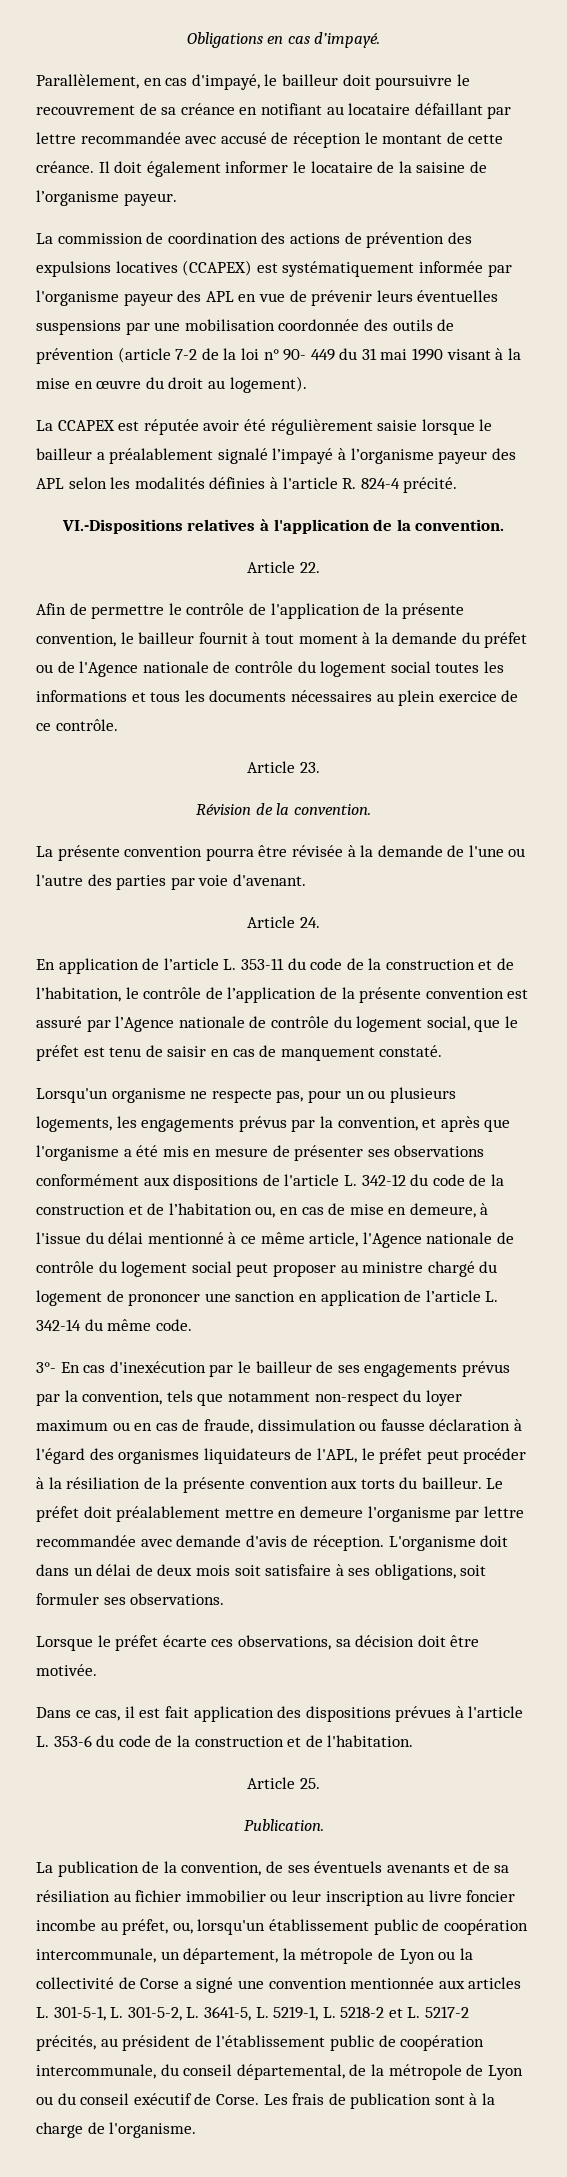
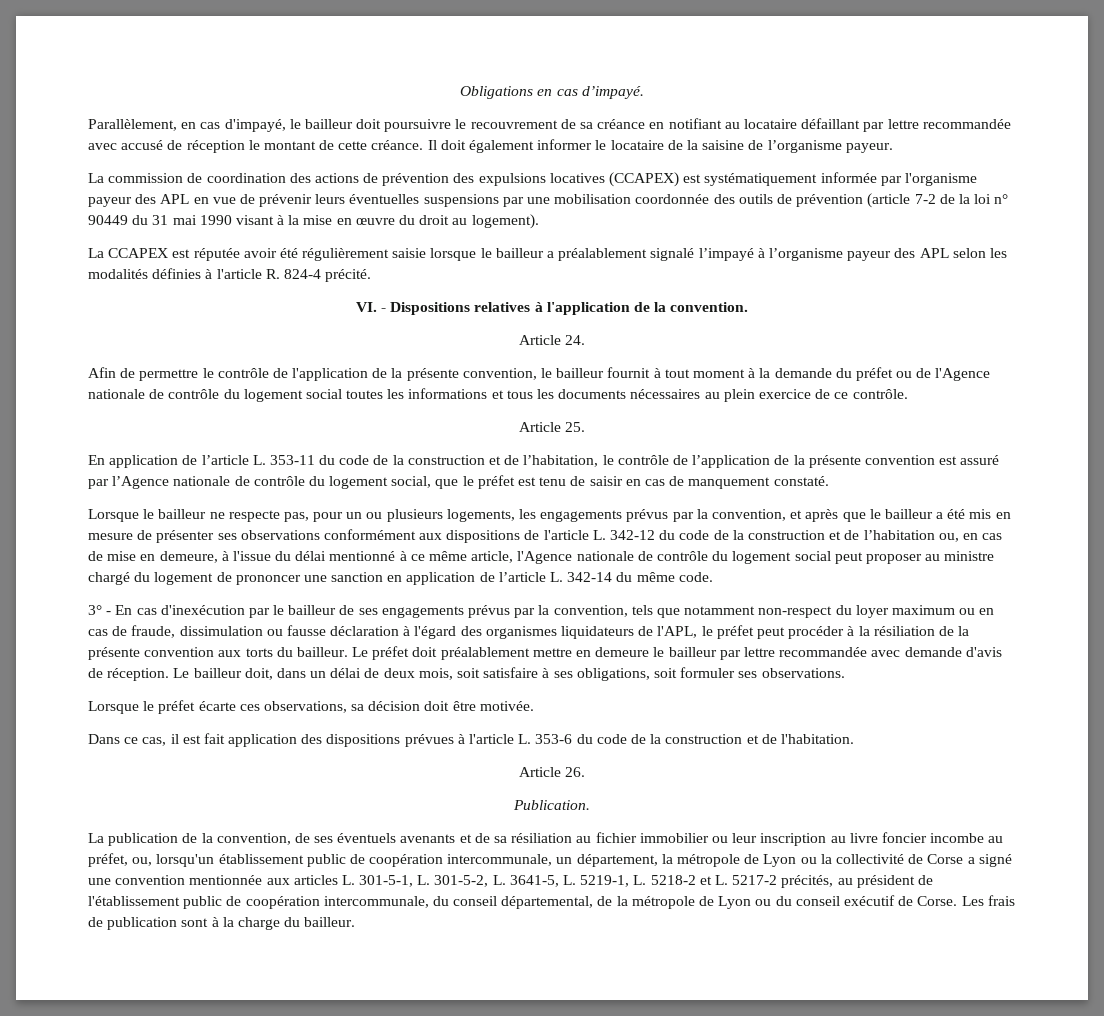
[283,349,335,361] 90- 449 -> [88,215,128,225] 90449
[61,519,183,534] VI.-Dispositions -> [355,302,471,315] VI. - Dispositions
[299,562,320,573] 22. -> [565,335,586,345] 24.
[299,762,320,773] [196,803,371,815] [36,845,526,861] [36,874,306,890] [247,916,320,928] 23. // Révision de la convention. // La présente convention pourra être révisée à la demande de l'une ou l'autre des parties par voie d'avenant. // Article 24. -> [565,422,586,432] 25.
[36,1088,186,1103] Lorsqu'un organisme -> [88,509,207,522] Lorsque le bailleur
[36,1145,119,1161] l'organisme -> [869,509,933,519] le bailleur
[36,1362,56,1373] 3°- -> [88,605,112,615] 3° -
[367,1506,451,1522] l'organisme -> [653,647,717,657] le bailleur
[388,1535,509,1551] L'organisme doit -> [173,668,273,680] Le bailleur doit,
[195,1565,230,1576] mois -> [418,668,453,680] mois,
[299,1778,320,1789] 25. -> [565,767,586,777] 26.
[87,2122,197,2138] de l'organisme. -> [284,917,356,927] du bailleur.

